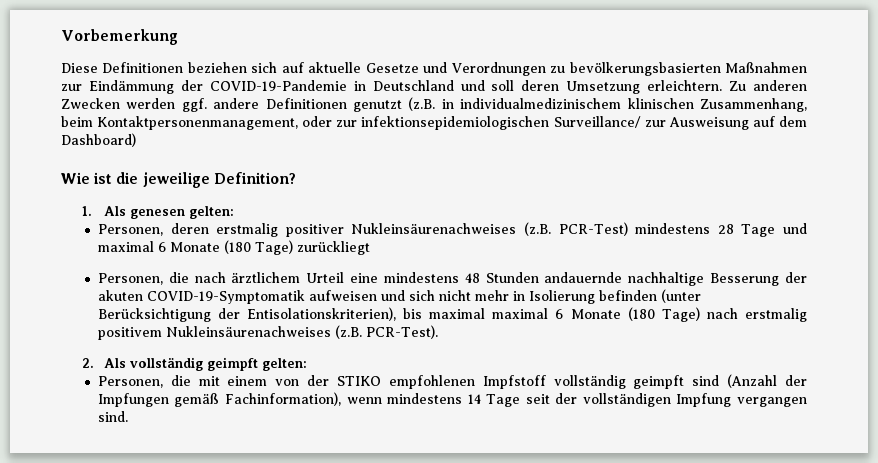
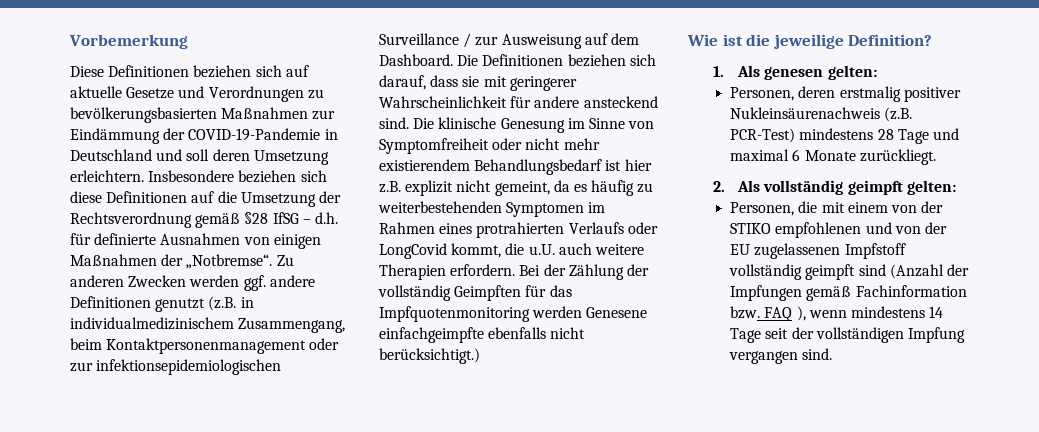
(723, 85) none -> [148,170,327,183] [70,191,341,207] [70,212,338,228] [70,233,321,249] [70,254,273,269] Insbesondere beziehen sich diese Definitionen auf die Umsetzung der Rechtsverordnung gemäß §28 IfSG – d.h. für definierte Ausnahmen von einigen Maßnahmen der „Notbremse“.
[627,98,807,112] [61,116,299,130] klinischen Zusammenhang, beim Kontaktpersonenmanagement, -> [238,318,346,333] [70,338,307,354] Zusammengang, beim Kontaktpersonenmanagement
[553,116,641,128] Surveillance/ -> [379,33,472,48] Surveillance /
[61,133,136,147] Dashboard) -> [379,54,656,67] [379,75,577,91] [379,96,658,108] [379,117,655,133] [379,138,600,154] [379,159,652,175] [379,180,654,196] [378,201,606,217] [379,222,658,238] [379,243,644,259] [379,264,649,280] [378,285,572,301] [379,306,648,322] [379,327,586,343] [379,348,480,364] Dashboard. Die Definitionen beziehen sich darauf, dass sie mit geringerer Wahrscheinlichkeit für andere ansteckend sind. Die klinische Genesung im Sinne von Symptomfreiheit oder nicht mehr existierendem Behandlungsbedarf ist hier z.B. explizit nicht gemeint, da es häufig zu weiterbestehenden Symptomen im Rahmen eines protrahierten Verlaufs oder LongCovid kommt, die u.U. auch weitere Therapien erfordern. Bei der Zählung der vollständig Geimpften für das Impfquotenmonitoring werden Genesene einfachgeimpfte ebenfalls nicht berücksichtigt.)
[351,223,517,234] Nukleinsäurenachweises -> [730,107,881,119] Nukleinsäurenachweis
[223,240,370,255] [97,272,808,286] [97,289,701,304] [97,307,807,322] [97,325,438,340] (180 Tage) zurückliegt // Personen, die nach ärztlichem Urteil eine mindestens 48 Stunden andauernde nachhaltige Besserung der akuten COVID-19-Symptomatik aufweisen und sich nicht mehr in Isolierung befinden (unter Berücksichtigung der Entisolationskriterien), bis maximal maximal 6 Monate (180 Tage) nach erstmalig positivem Nukleinsäurenachweises (z.B. PCR-Test). -> [859,149,936,165] zurückliegt.
(475, 382) none -> [865,222,947,234] [730,243,841,259] und von der EU zugelassenen
[224,392,341,406] Fachinformation), -> [855,285,967,297] [730,306,806,321] Fachinformation bzw. FAQ ),

